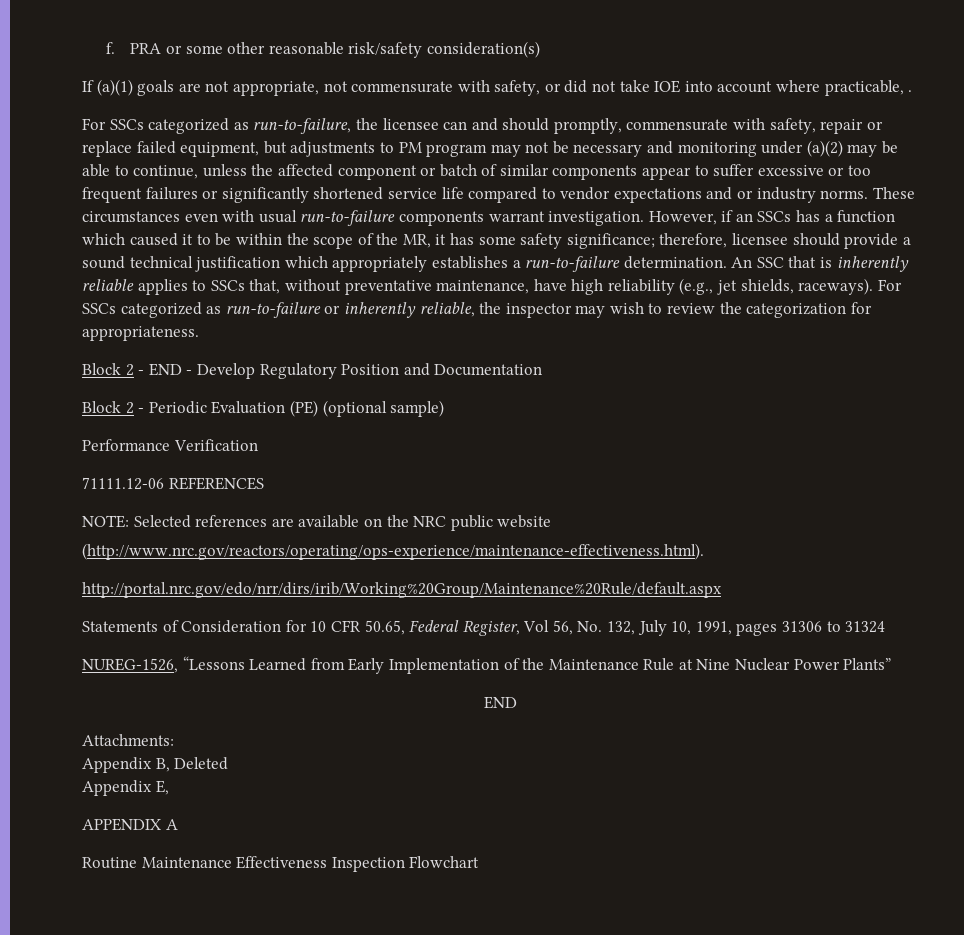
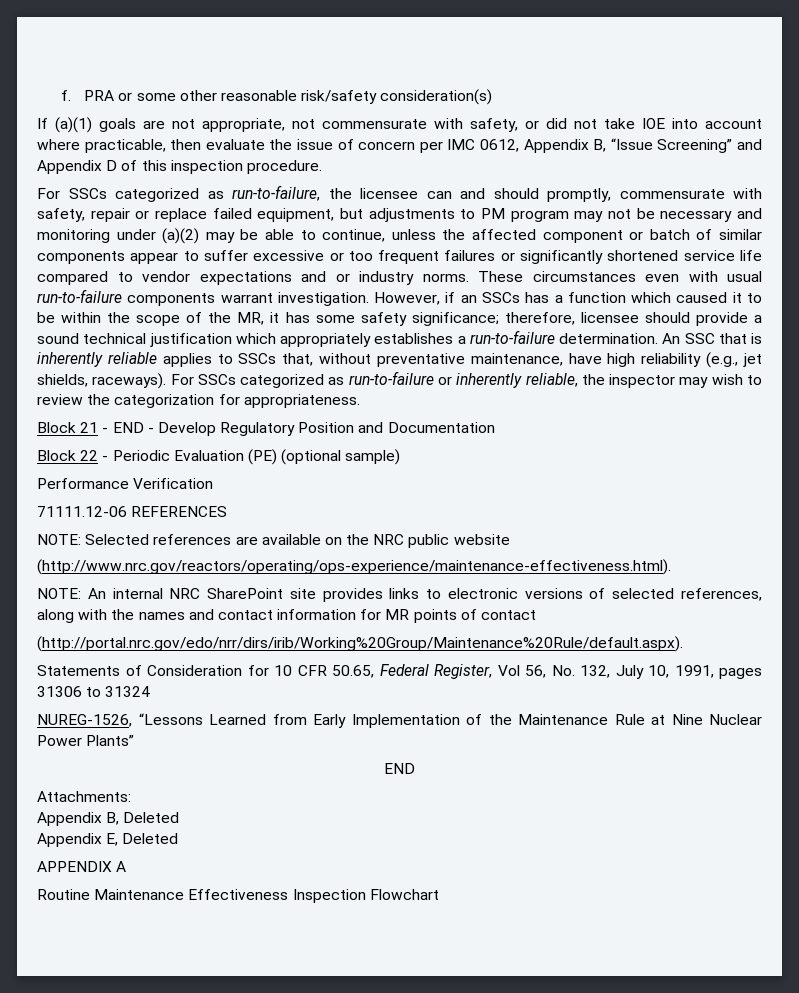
[908,90,913,92] . -> [170,138,763,153] [37,160,322,174] then evaluate the issue of concern per IMC 0612, Appendix B, “Issue Screening” and Appendix D of this inspection procedure.
[125,364,134,376] 2 -> [80,422,99,433] 21
[125,402,134,414] 2 -> [80,450,99,461] 22
[82,582,722,598] http://portal.nrc.gov/edo/nrr/dirs/irib/Working%20Group/Maintenance%20Rule/default.aspx -> [37,588,762,602] [37,609,537,623] [37,636,683,652] NOTE: An internal NRC SharePoint site provides links to electronic versions of selected references, along with the names and contact information for MR points of contact // (http://portal.nrc.gov/edo/nrr/dirs/irib/Working%20Group/Maintenance%20Rule/default.aspx).
(169, 787) none -> [122,833,179,844] Deleted

